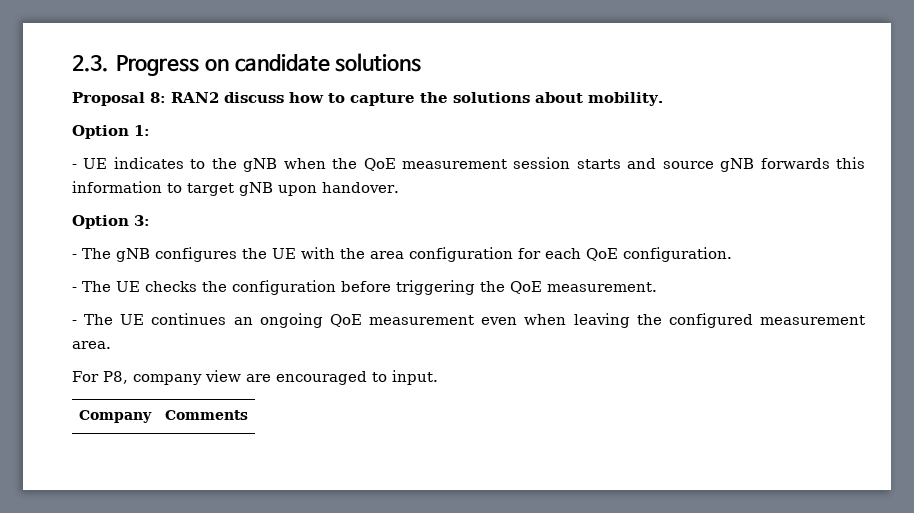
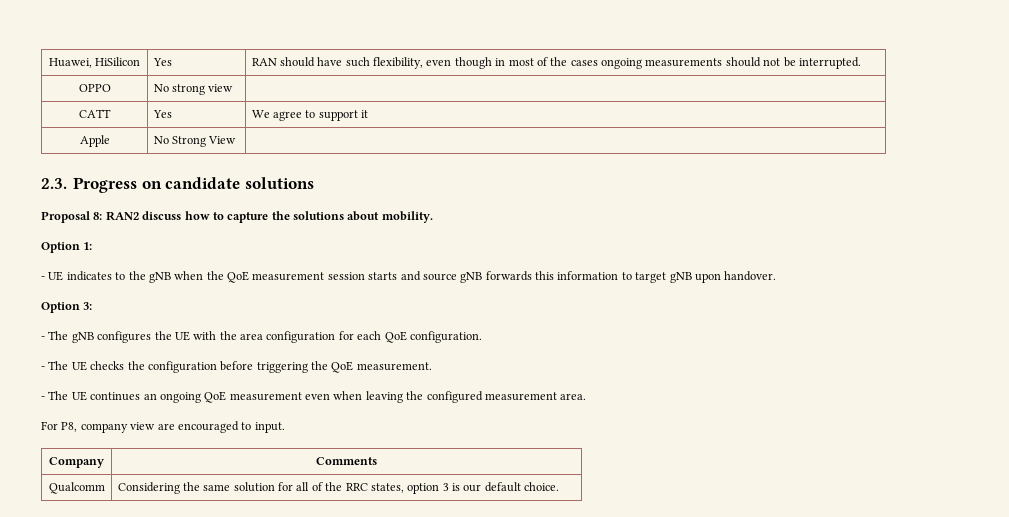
(72, 63) none -> [48,57,141,68] [152,58,172,66] [251,57,861,69] [78,84,111,92] [153,84,234,95] [79,109,111,118] [152,110,172,118] [251,110,369,121] [79,135,110,147] [153,136,237,147] Huawei, HiSilicon | Yes | RAN should have such flexibility, even though in most of the cases ongoing measurements should not be interrupted. // OPPO | No strong view | // CATT | Yes | We agree to support it // Apple | No Strong View | //
(248, 415) none -> [48,482,105,494] [117,482,560,494] // Qualcomm | Considering the same solution for all of the RRC states, option 3 is our default choice.

